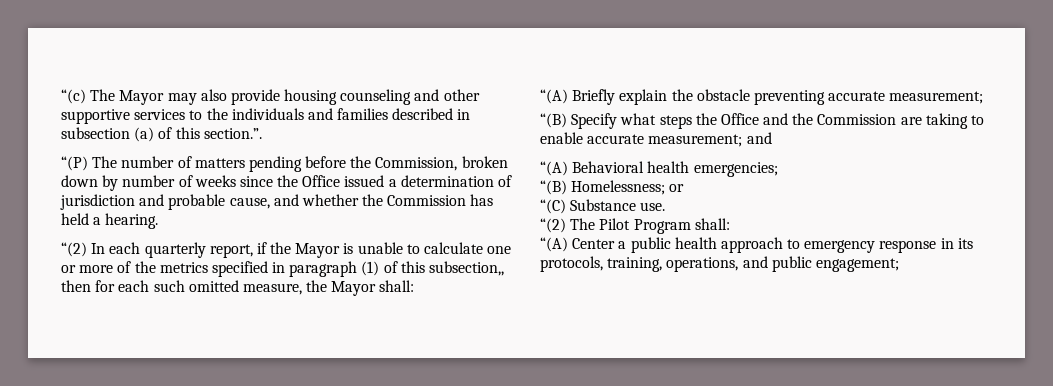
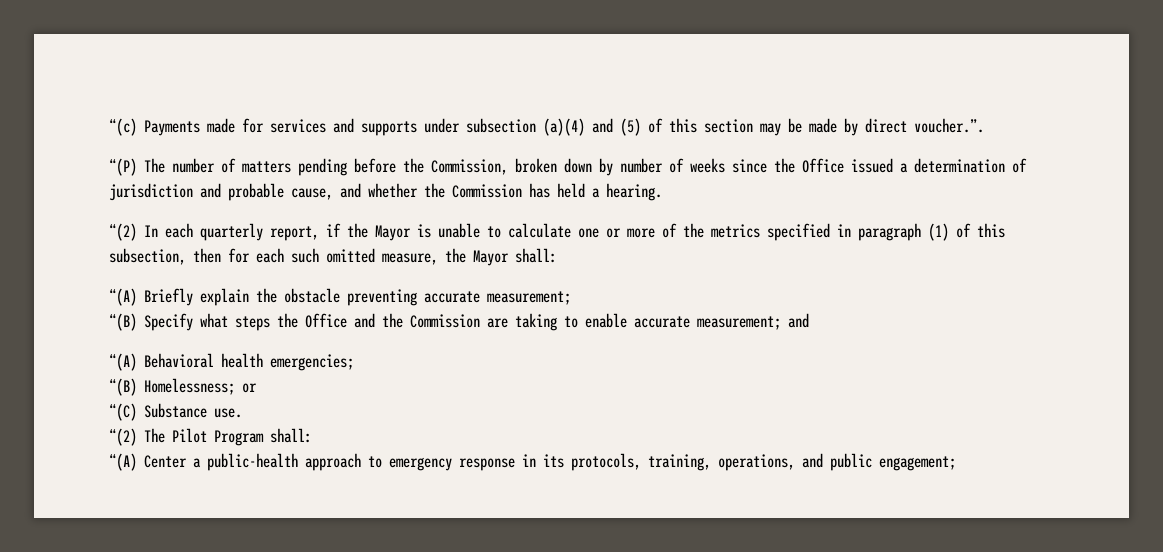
[90,89,480,105] [61,108,471,124] [61,127,262,142] The Mayor may also provide housing counseling and other supportive services to the individuals and families described in subsection (a) of this section.”. -> [144,118,984,136] Payments made for services and supports under subsection (a)(4) and (5) of this section may be made by direct voucher.”.
[429,261,505,276] subsection,, -> [109,248,186,265] subsection,
[630,237,717,253] public health -> [207,453,298,471] public-health

